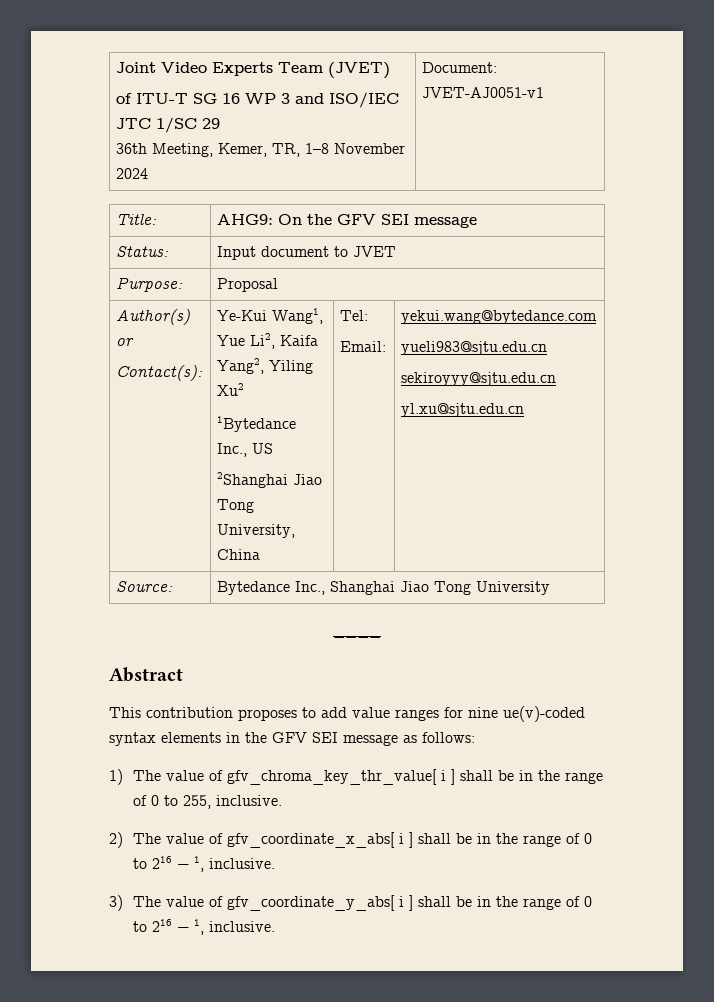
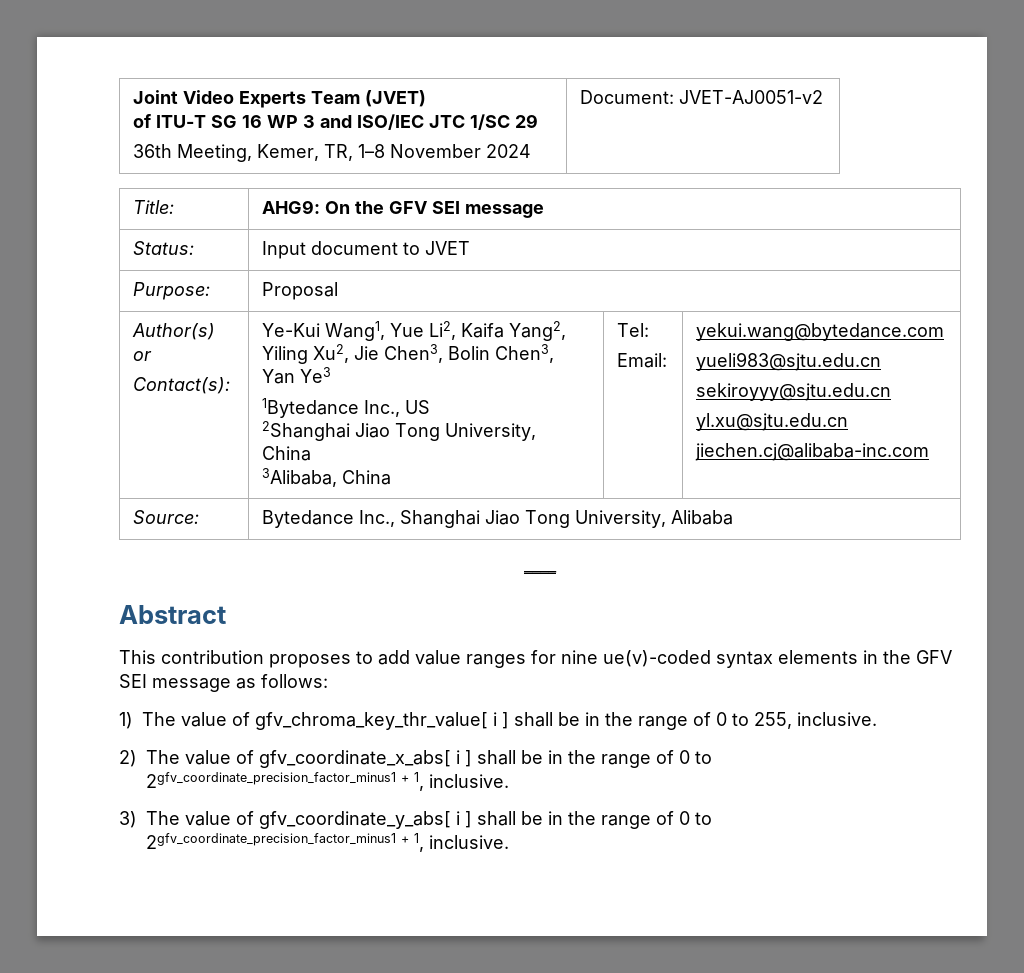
[421,87,544,98] JVET-AJ0051-v1 -> [679,90,824,104] JVET-AJ0051-v2
[216,383,244,396] Xu2 -> [313,344,555,363] [262,367,332,384] Xu2, Jie Chen3, Bolin Chen3, Yan Ye3
(260, 554) none -> [262,468,392,487] // 3Alibaba, China
(524, 410) none -> [695,443,930,461] // jiechen.cj@alibaba-inc.com
[475,581,550,595] University -> [575,510,734,528] University, Alibaba
[152,856,190,869] 216 − -> [146,772,409,788] 2gfv_coordinate_precision_factor_minus1 +
[152,919,190,932] 216 − -> [146,833,409,849] 2gfv_coordinate_precision_factor_minus1 +

